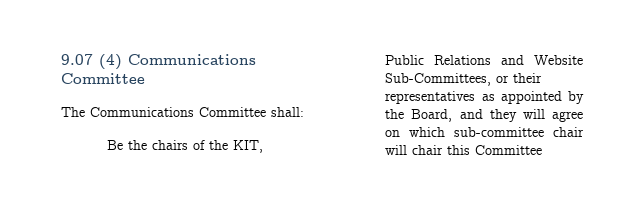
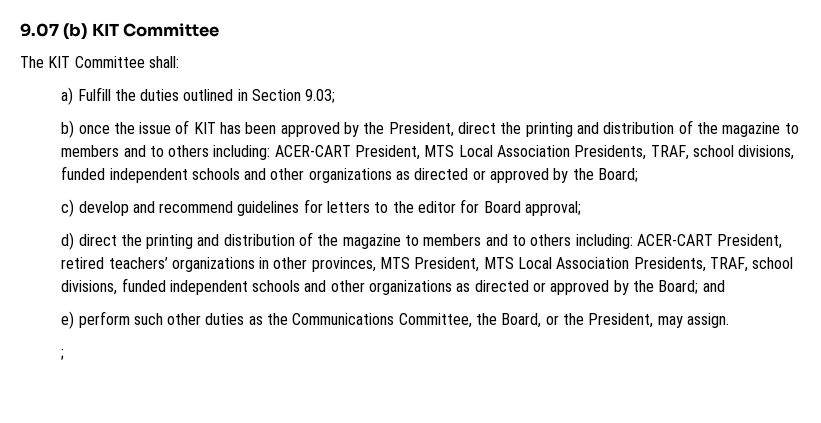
[99,54,256,70] (4) Communications -> [63,23,119,40] (b) KIT
[90,107,194,117] Communications -> [48,56,71,68] KIT
[107,140,264,153] [385,55,583,65] [385,73,543,86] [385,91,584,104] [385,109,583,122] [385,127,584,137] [385,145,543,155] Be the chairs of the KIT, Public Relations and Website Sub-Committees, or their representatives as appointed by the Board, and they will agree on which sub-committee chair will chair this Committee -> [61,87,336,105] [61,120,799,138] [61,145,795,160] [61,166,639,183] [61,199,582,217] [61,232,783,250] [61,257,794,272] [61,278,725,295] [61,311,729,329] [61,349,65,360] a) Fulfill the duties outlined in Section 9.03; // b) once the issue of KIT has been approved by the President, direct the printing and distribution of the magazine to members and to others including: ACER-CART President, MTS Local Association Presidents, TRAF, school divisions, funded independent schools and other organizations as directed or approved by the Board; // c) develop and recommend guidelines for letters to the editor for Board approval; // d) direct the printing and distribution of the magazine to members and to others including: ACER-CART President, retired teachers’ organizations in other provinces, MTS President, MTS Local Association Presidents, TRAF, school divisions, funded independent schools and other organizations as directed or approved by the Board; and // e) perform such other duties as the Communications Committee, the Board, or the President, may assign. // ;

